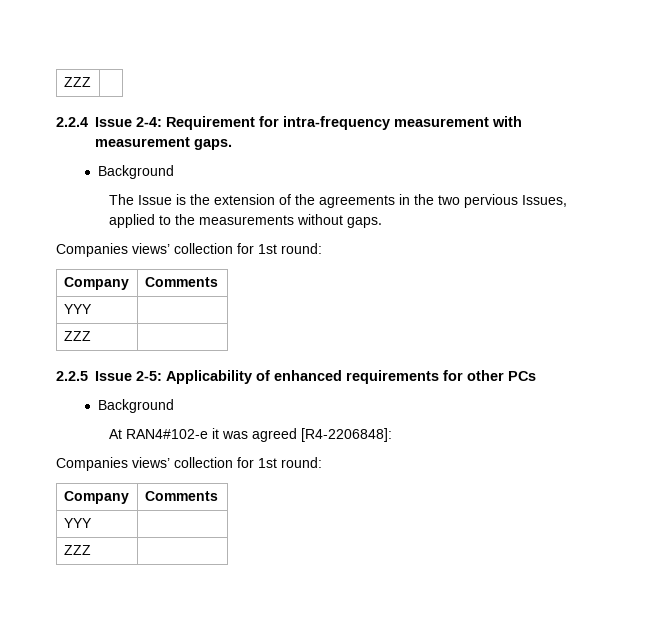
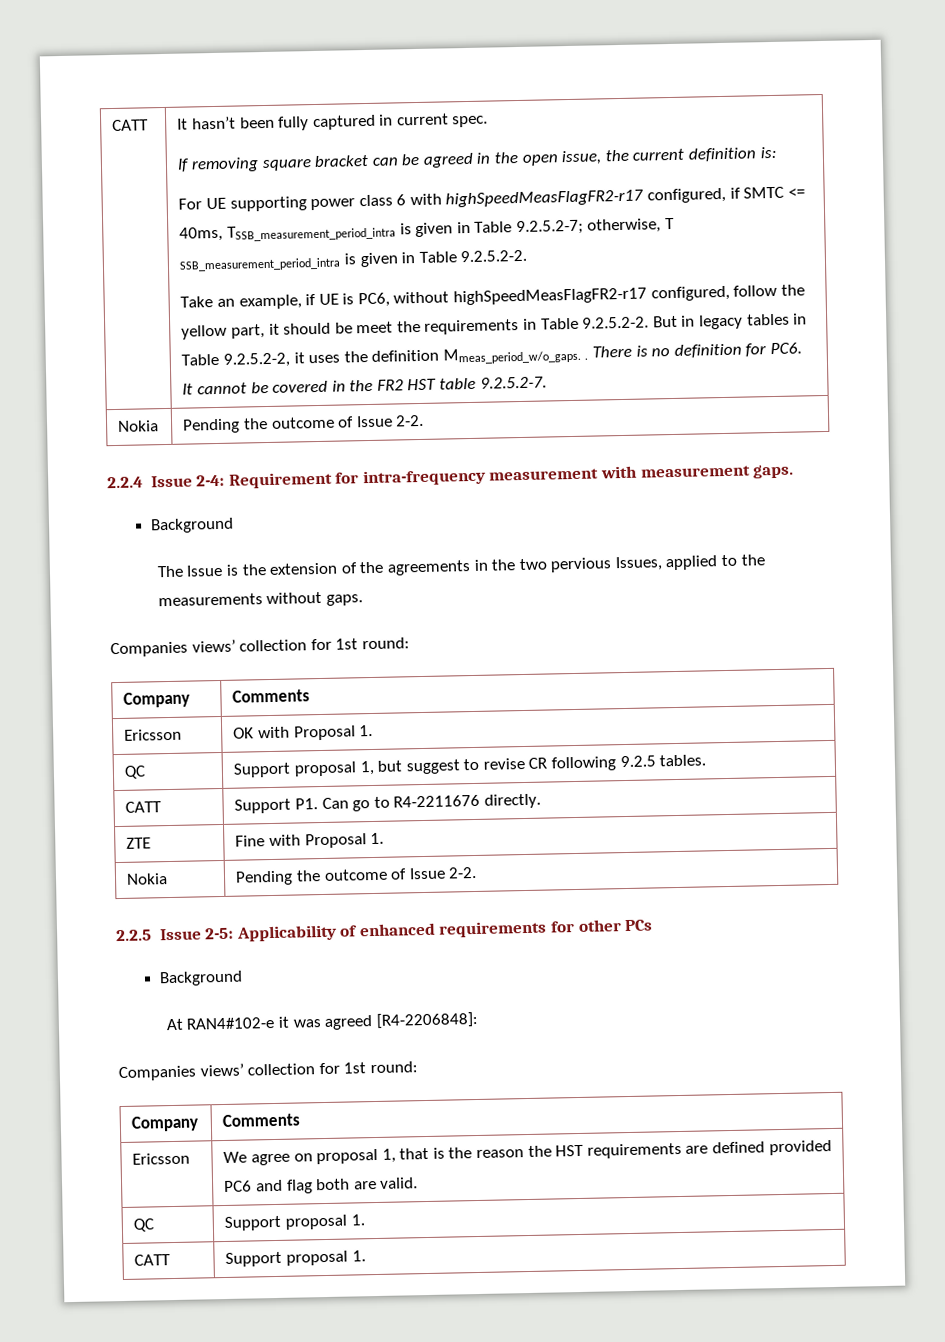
[63,77,91,87] ZZZ | -> [112,119,150,131] [177,113,489,131] [177,146,777,173] [178,186,805,212] [179,217,676,242] [179,249,528,272] [180,284,805,310] [181,313,808,340] [181,342,803,368] [182,376,547,395] [117,420,160,432] [182,414,425,434] CATT | It hasn’t been fully captured in current spec. // If removing square bracket can be agreed in the open issue, the current definition is: // For UE supporting power class 6 with highSpeedMeasFlagFR2-r17 configured, if SMTC <= 40ms, TSSB_measurement_period_intra is given in Table 9.2.5.2-7; otherwise, T SSB_measurement_period_intra is given in Table 9.2.5.2-2. // Take an example, if UE is PC6, without highSpeedMeasFlagFR2-r17 configured, follow the yellow part, it should be meet the requirements in Table 9.2.5.2-2. But in legacy tables in Table 9.2.5.2-2, it uses the definition Mmeas_period_w/o_gaps. . There is no definition for PC6. It cannot be covered in the FR2 HST table 9.2.5.2-7. // Nokia | Pending the outcome of Issue 2-2.
[63,304,92,314] [63,331,91,341] YYY | // ZZZ | -> [124,728,183,741] [233,724,374,741] [124,765,147,779] [233,754,707,778] [125,801,163,813] [234,793,541,814] [126,837,152,849] [235,832,385,849] [126,873,169,885] [235,866,478,886] Ericsson | OK with Proposal 1. // QC | Support proposal 1, but suggest to revise CR following 9.2.5 tables. // CATT | Support P1. Can go to R4-2211676 directly. // ZTE | Fine with Proposal 1. // Nokia | Pending the outcome of Issue 2-2.
[63,518,92,528] [63,545,91,555] YYY | // ZZZ | -> [132,1152,191,1165] [223,1140,832,1166] [224,1177,419,1194] [133,1218,155,1232] [224,1214,365,1231] [134,1254,172,1266] [225,1250,366,1267] Ericsson | We agree on proposal 1, that is the reason the HST requirements are defined provided PC6 and flag both are valid. // QC | Support proposal 1. // CATT | Support proposal 1.

